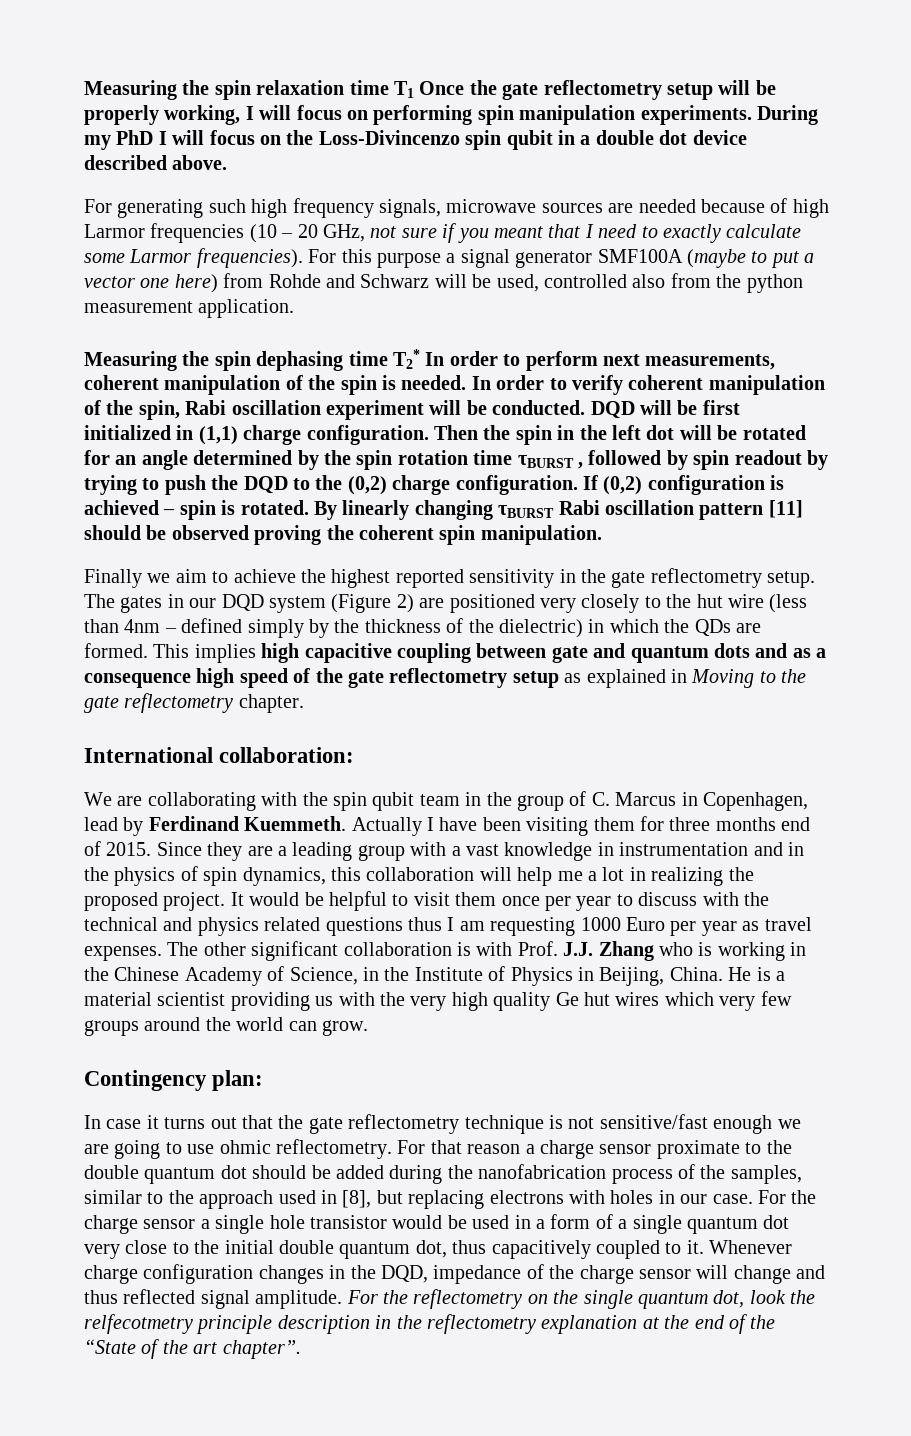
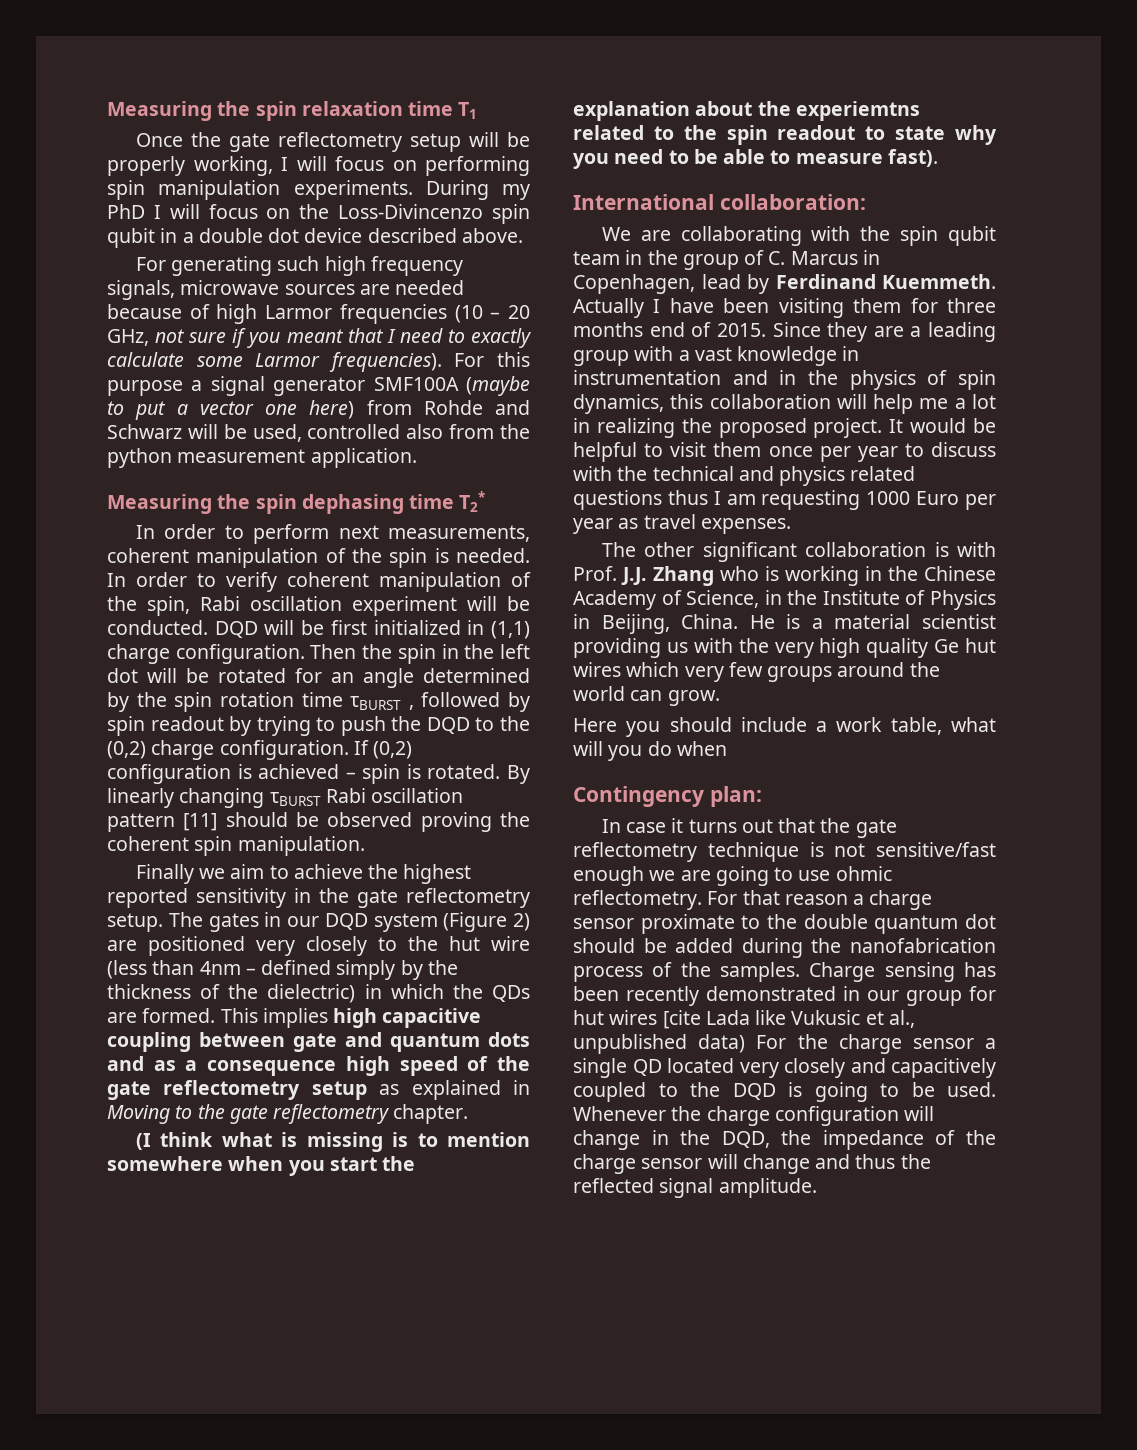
(414, 89) none -> (478, 110) //
(420, 359) none -> (486, 501) //
(304, 703) none -> [135,1132,530,1152] [107,1156,416,1176] [573,101,920,121] [573,125,997,145] [573,149,938,169] // (I think what is missing is to mention somewhere when you start the explanation about the experiemtns related to the spin readout to state why you need to be able to measure fast).
(162, 953) none -> (791, 526) //
(368, 1028) none -> [573,717,996,737] [573,741,727,761] // Here you should include a work table, what will you do when
[730,1165,802,1184] [84,1190,753,1209] samples, similar to the approach used in [8], but replacing electrons with holes in our case. -> [720,962,996,982] [573,986,996,1006] [573,1010,915,1029] [573,1034,746,1054] samples. Charge sensing has been recently demonstrated in our group for hut wires [cite Lada like Vukusic et al., unpublished data)
[269,1214,790,1234] [84,1240,793,1259] [84,1264,324,1284] hole transistor would be used in a form of a single quantum dot very close to the initial double quantum dot, thus capacitively coupled to it. Whenever charge configuration changes -> [632,1058,996,1078] [573,1082,996,1102] [573,1106,935,1126] [573,1130,640,1150] QD located very closely and capacitively coupled to the DQD is going to be used. Whenever the charge configuration will change
(428, 1274) none -> [781,1130,812,1145] the
(118, 1297) none -> [900,1154,931,1169] the
[346,1289,816,1309] [84,1314,776,1334] [84,1339,301,1359] For the reflectometry on the single quantum dot, look the relfecotmetry principle description in the reflectometry explanation at the end of the “State of the art chapter”. -> (817, 1188) none

